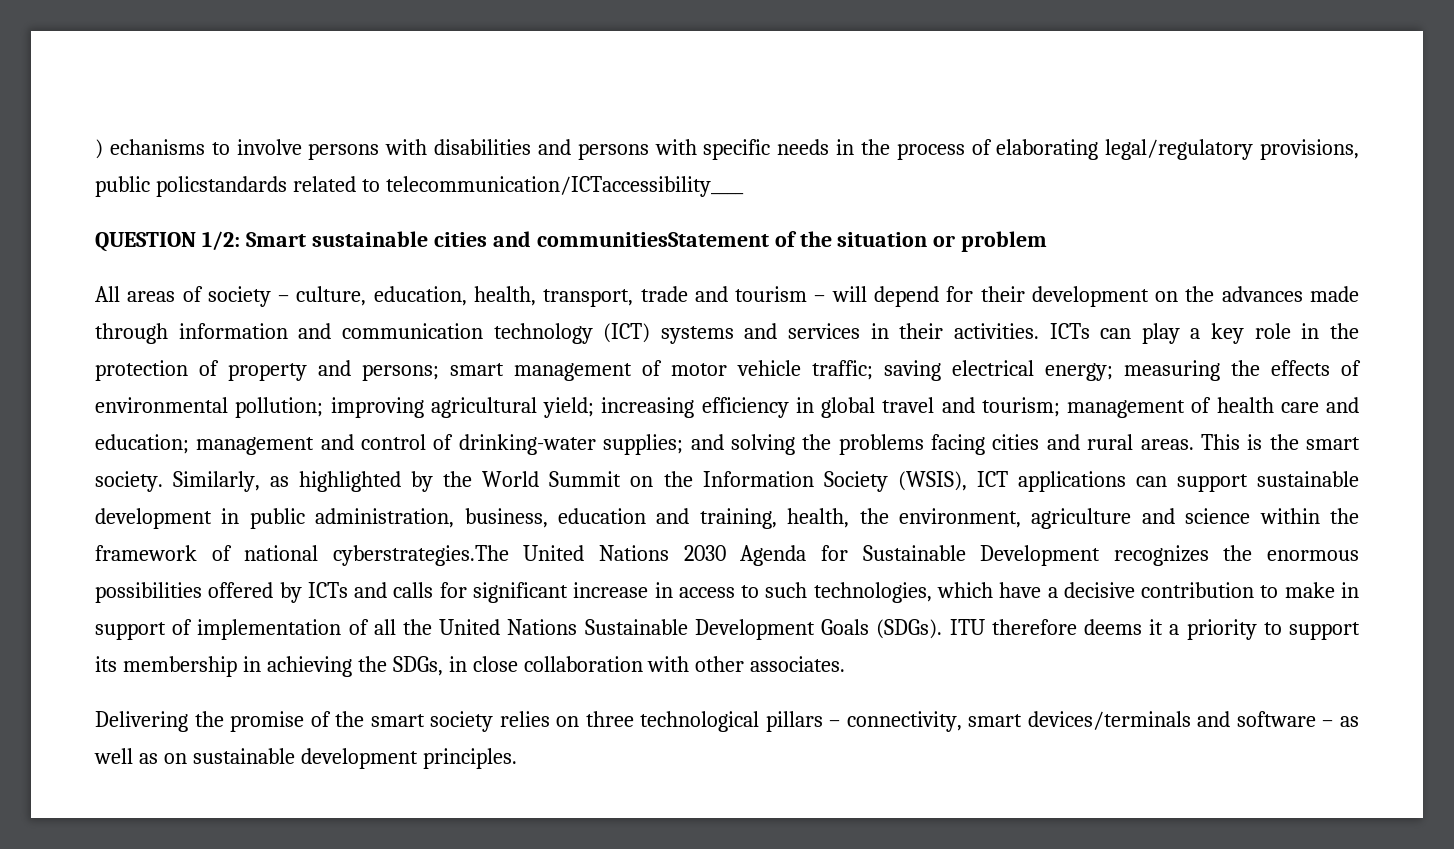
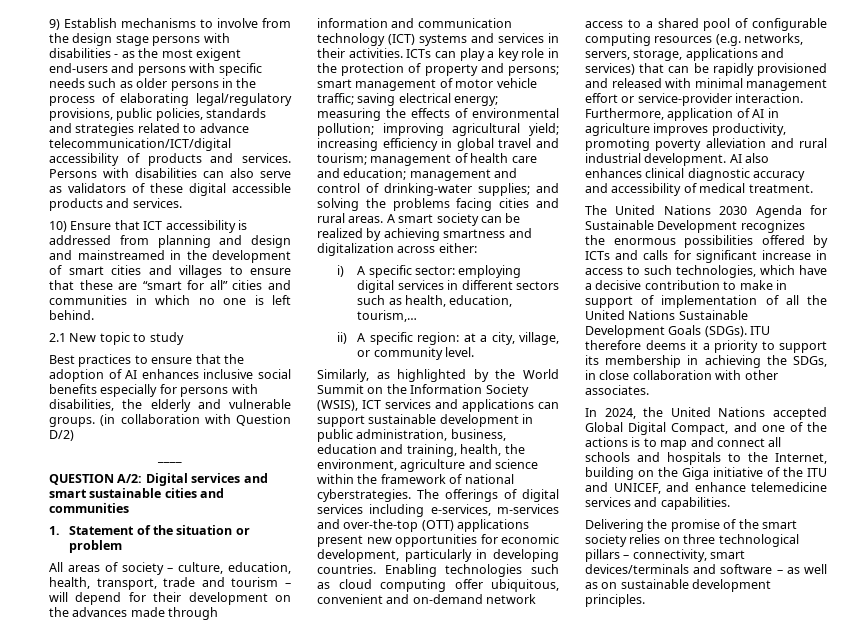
[95,139,531,160] ) echanisms to involve persons with disabilities -> [49,18,291,30] [49,33,230,46] [49,48,241,61] [49,63,108,73] 9) Establish mechanisms to involve from the design stage persons with disabilities - as the most exigent end-users
(830, 147) none -> [88,78,219,91] such as older persons
[155,176,744,197] [95,231,769,252] policstandards related to telecommunication/ICTaccessibility____ // QUESTION 1/2: Smart sustainable cities and communitiesStatement -> [155,108,267,121] [49,123,249,136] [49,138,231,151] [49,153,291,166] [49,168,291,178] [49,183,291,196] [49,198,182,211] [49,220,247,233] [49,235,291,248] [49,250,291,263] [49,265,291,278] [49,280,292,290] [49,295,291,305] [49,310,94,320] [49,332,184,345] [49,354,244,367] [49,369,291,382] [49,384,258,397] [49,399,291,412] [49,414,291,427] [49,430,74,441] [157,461,182,463] [49,473,268,486] [49,488,225,498] [49,503,129,513] [49,526,135,535] policies, standards and strategies related to advance telecommunication/ICT/digital accessibility of products and services. Persons with disabilities can also serve as validators of these digital accessible products and services. // 10) Ensure that ICT accessibility is addressed from planning and design and mainstreamed in the development of smart cities and villages to ensure that these are “smart for all” cities and communities in which no one is left behind. // 2.1 New topic to study // Best practices to ensure that the adoption of AI enhances inclusive social benefits especially for persons with disabilities, the elderly and vulnerable groups. (in collaboration with Question D/2) // ____ // QUESTION A/2: Digital services and smart sustainable cities and communities // 1. Statement
[1200,434,1361,450] [95,471,163,492] This is the smart society. -> [386,213,521,226] [317,228,532,241] [317,243,477,256] [337,265,522,278] [357,280,559,293] [357,295,513,307] [357,310,418,322] [337,332,559,345] [357,347,474,360] A smart society can be realized by achieving smartness and digitalization across either: // i) A specific sector: employing digital services in different sectors such as health, education, tourism,… // ii) A specific region: at a city, village, or community level. //
(1008, 479) none -> [385,399,458,409] services and
[332,545,509,566] cyberstrategies.The -> [317,489,559,502] [317,504,559,517] [317,519,530,532] [317,534,559,547] [317,549,559,562] [317,564,559,577] [317,579,559,592] [317,594,537,604] [585,18,827,31] [585,33,804,46] [585,48,785,61] [585,63,827,76] [585,78,827,91] [585,93,804,106] [585,108,779,121] [585,123,786,136] [585,138,827,151] [585,153,770,166] [585,168,806,181] [585,183,813,196] [585,205,607,215] cyberstrategies. The offerings of digital services including e-services, m-services and over-the-top (OTT) applications present new opportunities for economic development, particularly in developing countries. Enabling technologies such as cloud computing offer ubiquitous, convenient and on-demand network access to a shared pool of configurable computing resources (e.g. networks, servers, storage, applications and services) that can be rapidly provisioned and released with minimal management effort or service-provider interaction. Furthermore, application of AI in agriculture improves productivity, promoting poverty alleviation and rural industrial development. AI also enhances clinical diagnostic accuracy and accessibility of medical treatment. // The
(846, 664) none -> [585,407,827,420] [585,422,827,435] [585,437,782,450] [585,452,827,465] [585,467,827,480] [585,482,827,494] [585,497,730,510] // In 2024, the United Nations accepted Global Digital Compact, and one of the actions is to map and connect all schools and hospitals to the Internet, building on the Giga initiative of the ITU and UNICEF, and enhance telemedicine services and capabilities.

